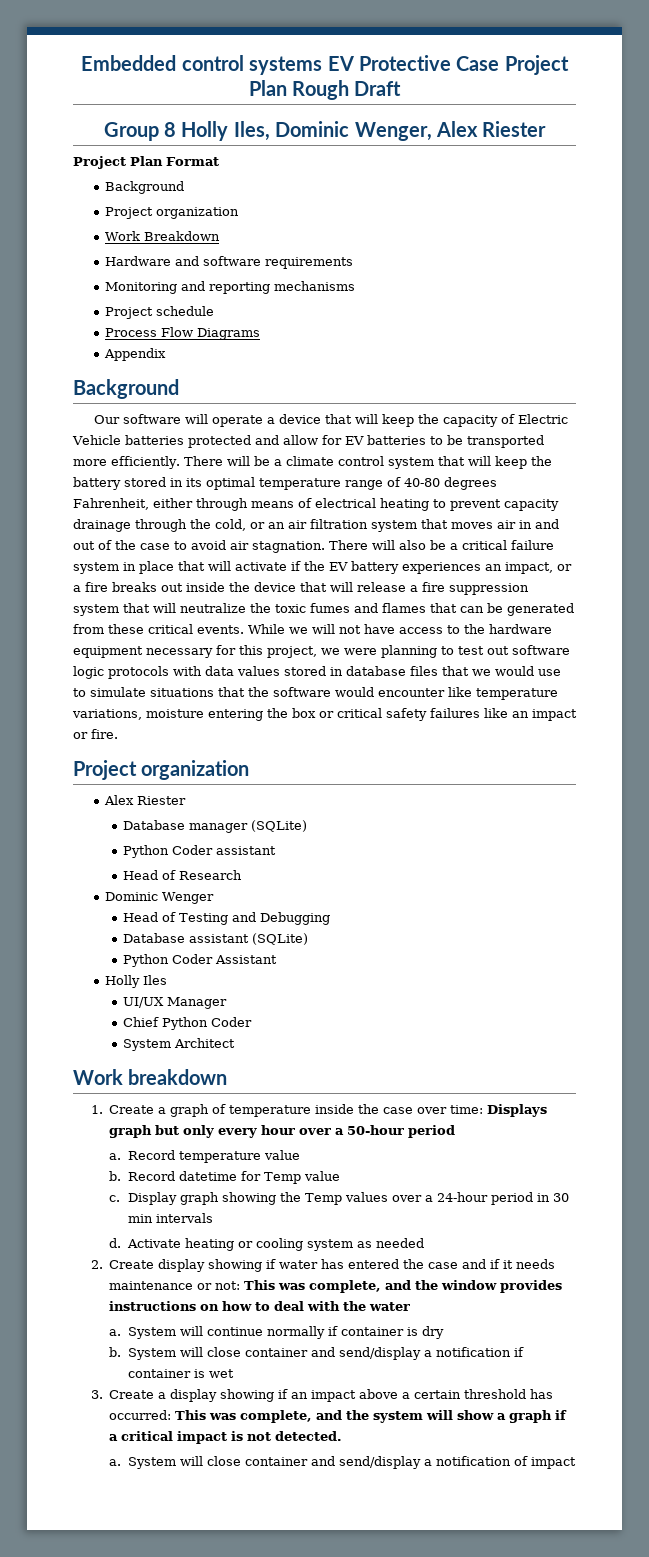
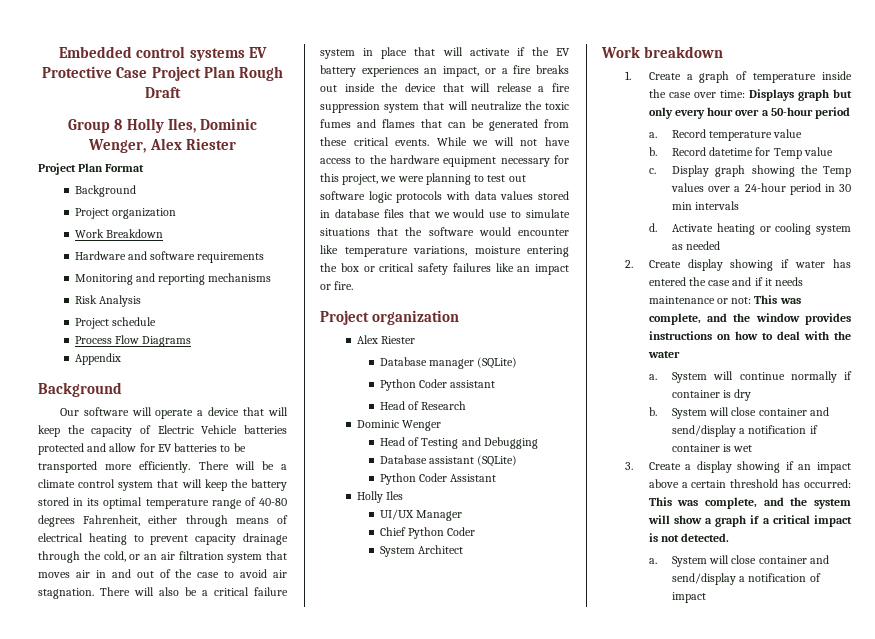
(355, 286) none -> [74,295,141,307] // Risk Analysis

